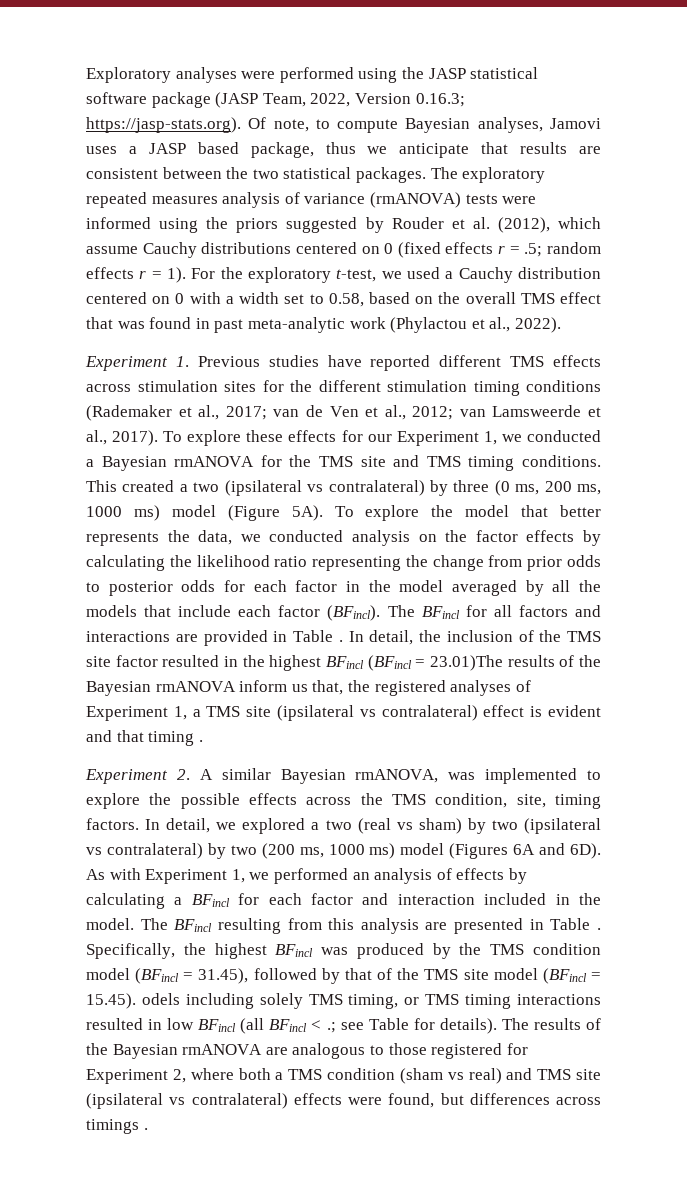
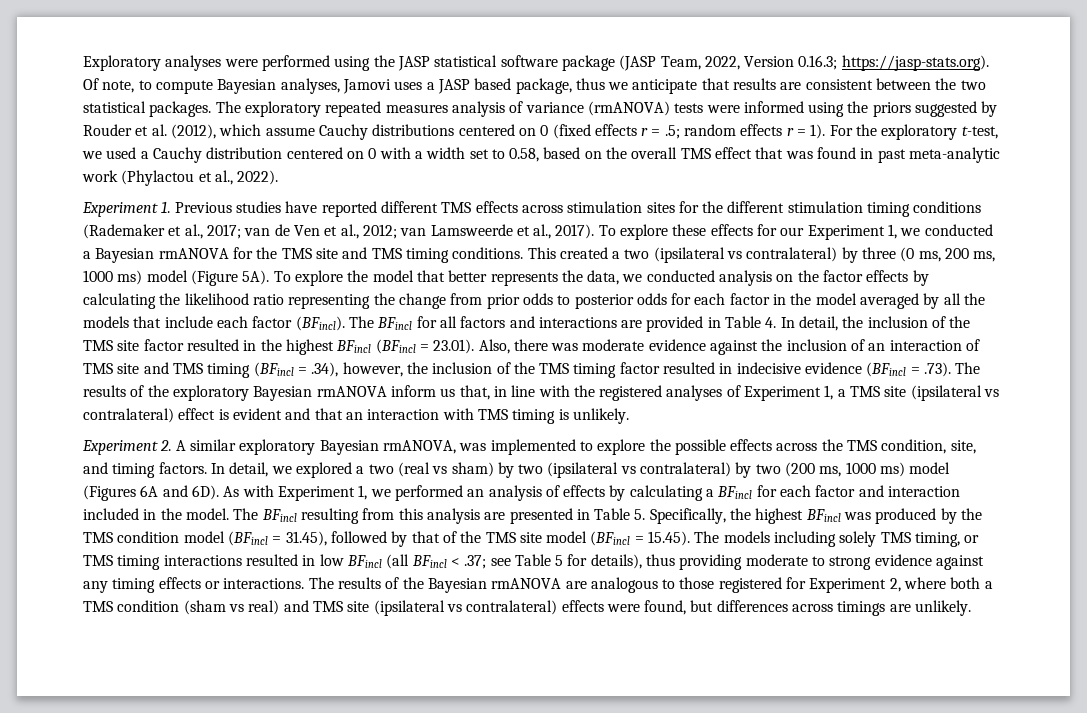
[338,640,343,642] . -> [765,317,777,328] 4.
[430,655,601,671] 23.01)The results of the -> [433,339,981,355] [83,362,981,378] [83,385,249,401] 23.01). Also, there was moderate evidence against the inclusion of an interaction of TMS site and TMS timing (BFincl = .34), however, the inclusion of the TMS timing factor resulted in indecisive evidence (BFincl = .73). The results of the exploratory
(344, 687) none -> [493,385,570,397] in line with
[148,731,203,746] timing . -> [345,408,629,424] an interaction with TMS timing is unlikely.
(271, 774) none -> [239,439,316,455] exploratory
(546, 801) none -> [83,462,108,474] and
[596,928,601,930] . -> [634,509,646,520] 5.
[141,993,180,1005] odels -> [694,531,770,543] The models
[326,1022,336,1033] .; -> [464,555,487,569] .37;
[413,1018,497,1034] for details). -> [555,554,985,570] [83,577,305,593] 5 for details), thus providing moderate to strong evidence against any timing effects or interactions.
[143,1128,148,1130] . -> [889,600,972,616] are unlikely.

